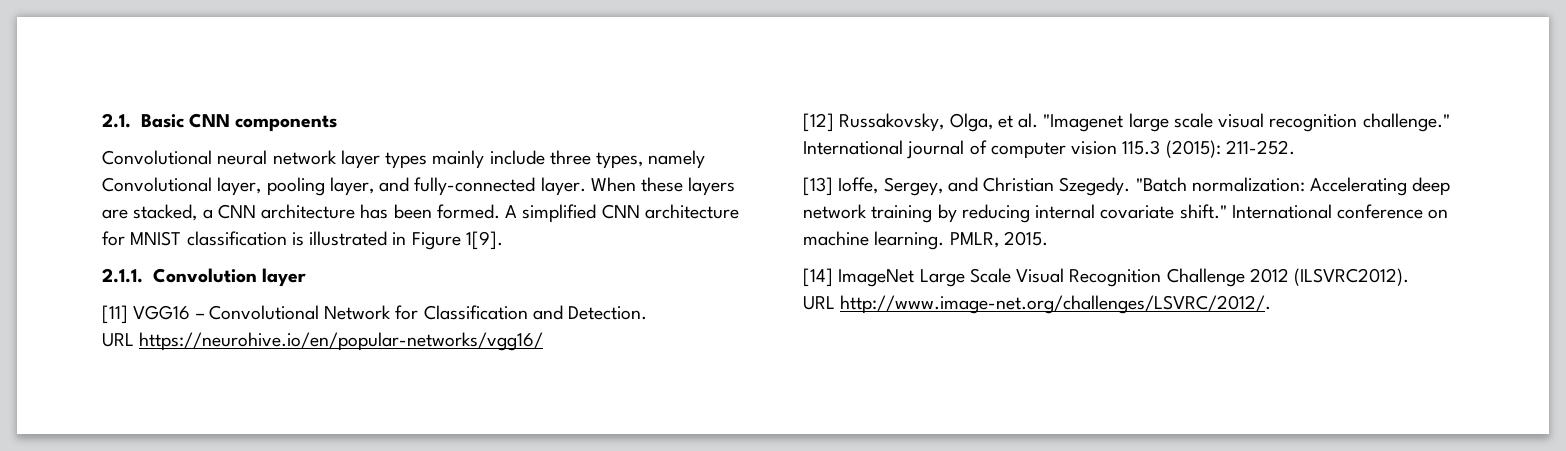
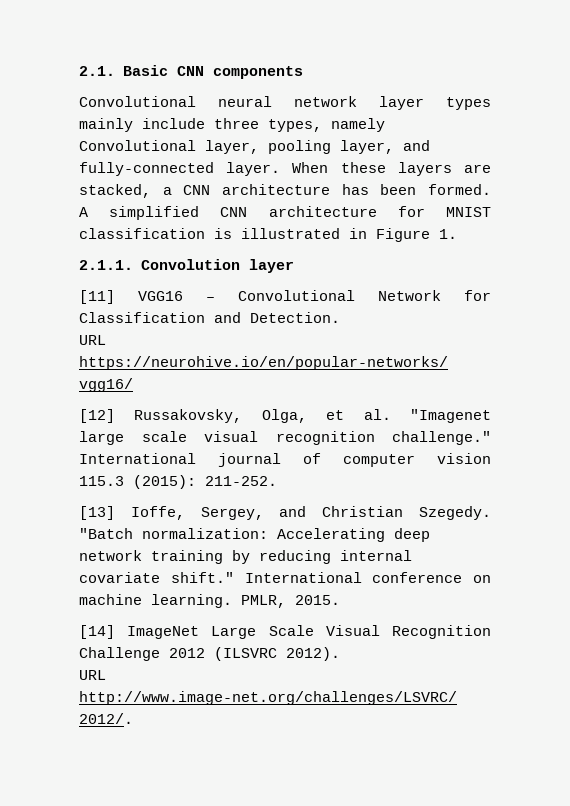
[465,231,503,250] 1[9]. -> [439,229,457,239] 1.
[1294,268,1410,286] (ILSVRC2012). -> [214,647,340,661] (ILSVRC 2012).

